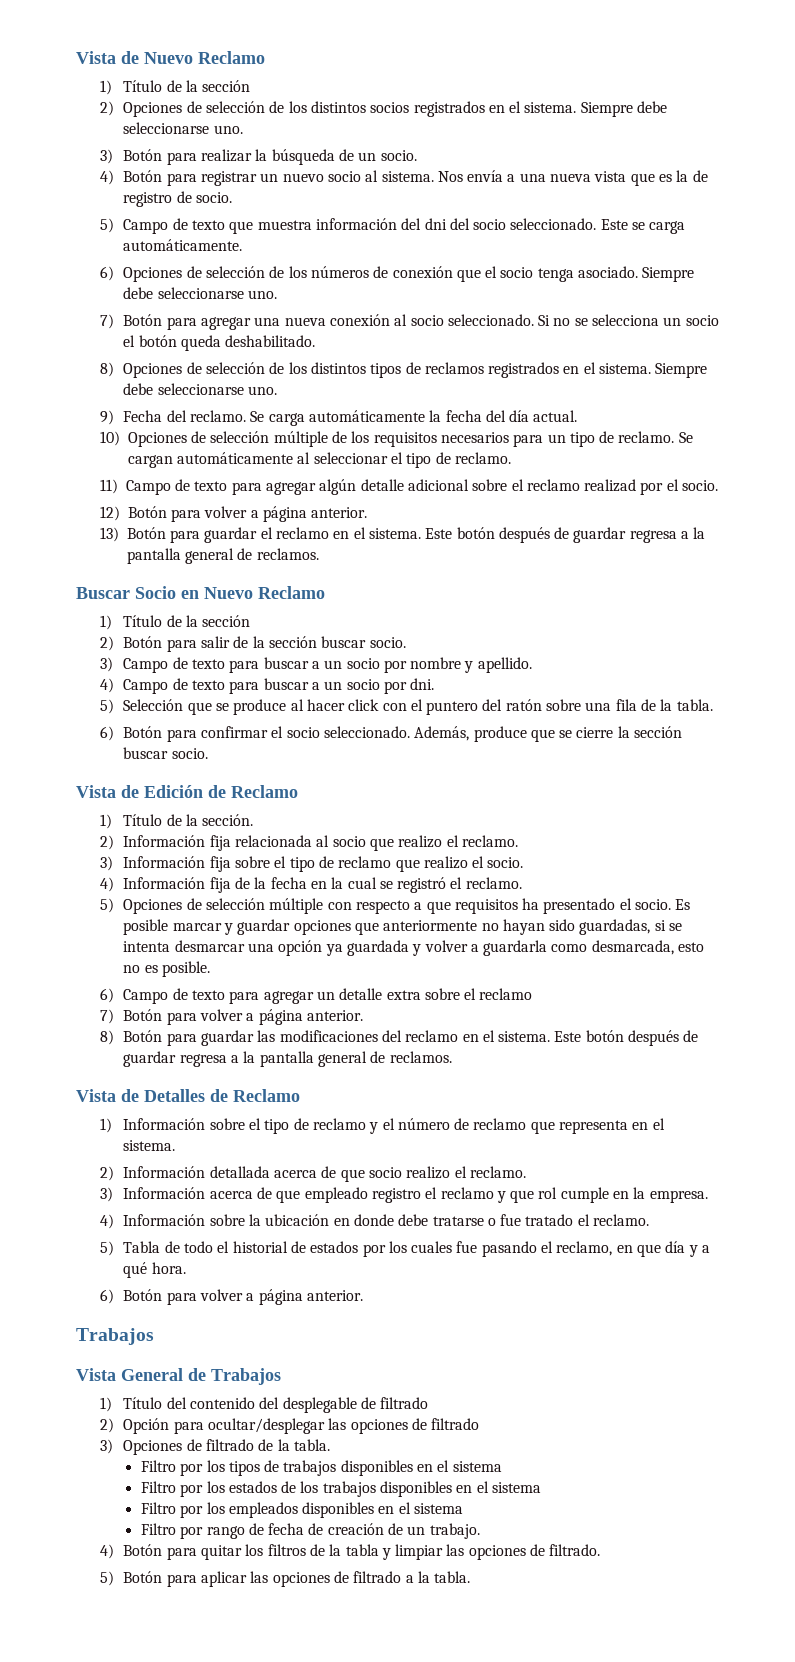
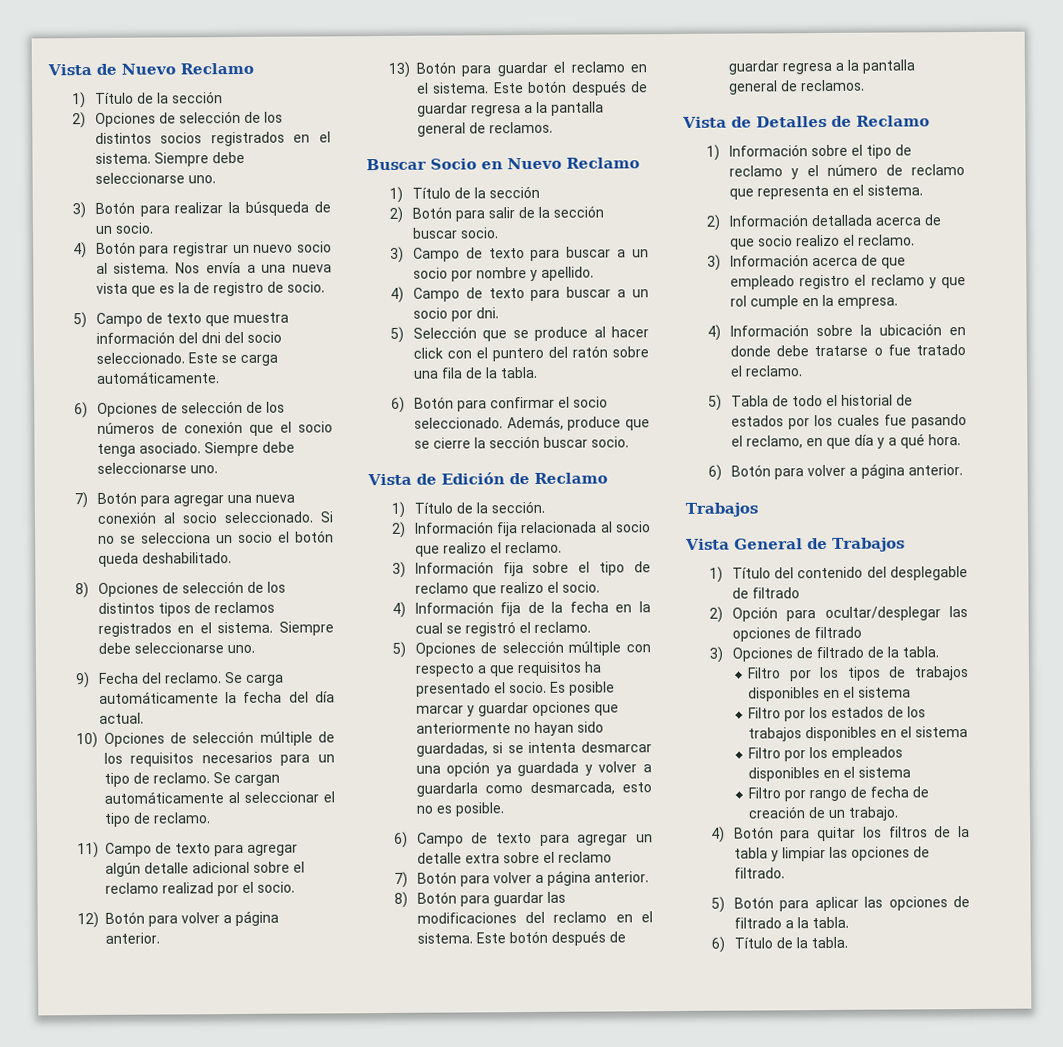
(471, 1577) none -> [710,936,848,953] // 6) Título de la tabla.

